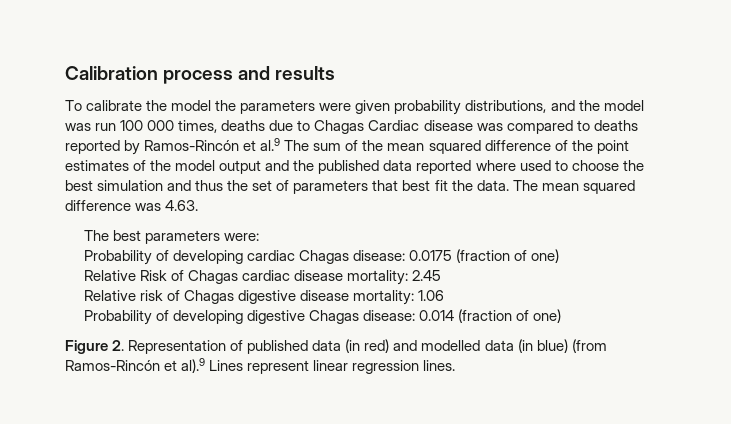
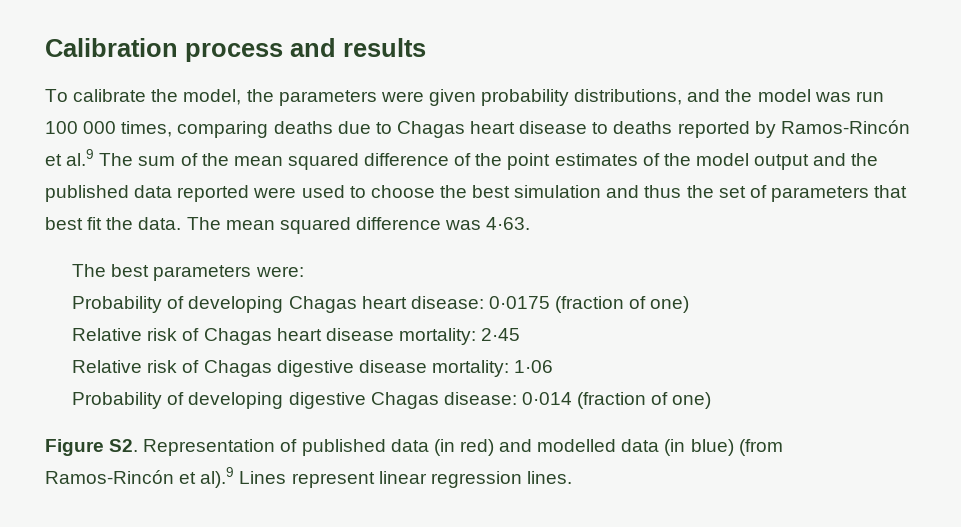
[171,100,212,111] model -> [183,89,242,105] model,
(218, 126) none -> [177,121,269,138] comparing
[368,120,573,134] Cardiac disease was compared -> [470,121,588,134] heart disease
[475,160,516,171] where -> [253,187,297,198] were
[165,200,199,211] 4.63. -> [486,217,531,230] 4·63.
[246,250,452,264] cardiac Chagas disease: 0.0175 -> [288,296,550,313] Chagas heart disease: 0·0175
[139,270,441,285] Risk of Chagas cardiac disease mortality: 2.45 -> [147,328,521,345] risk of Chagas heart disease mortality: 2·45
[417,290,444,301] 1.06 -> [514,360,554,373] 1·06
[418,310,454,321] 0.014 -> [521,392,572,405] 0·014
[112,340,125,351] 2. -> [109,439,139,452] S2.

